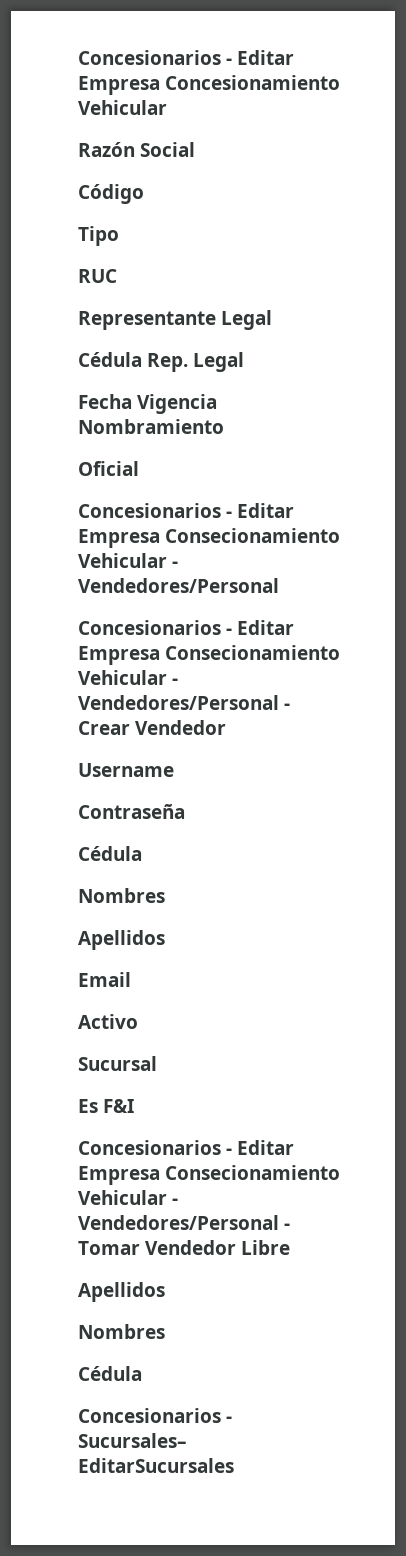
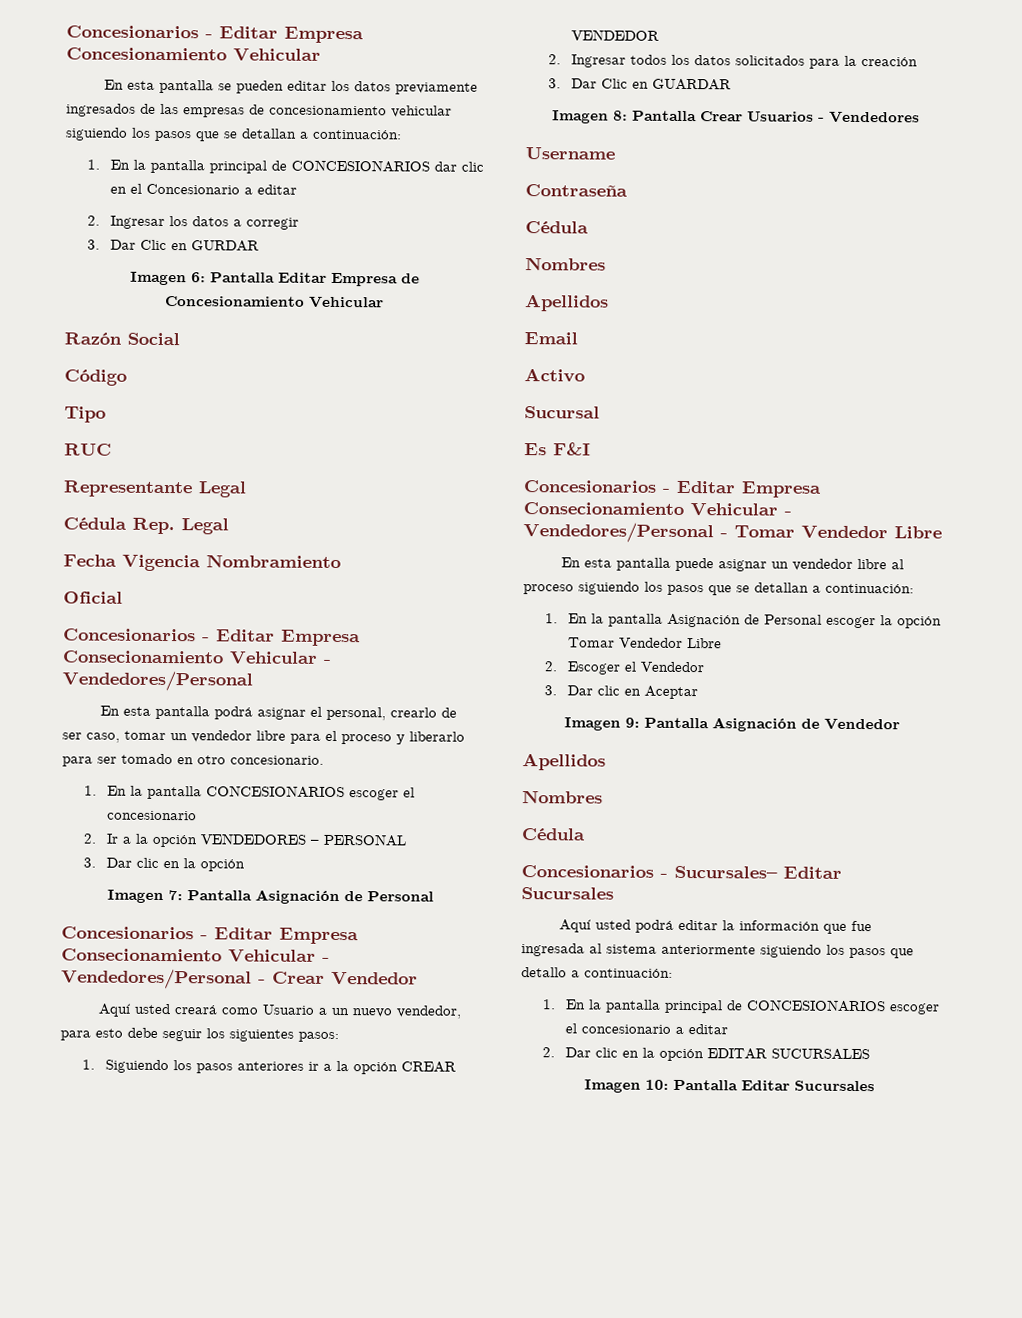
(167, 107) none -> [104,79,479,95] [66,103,452,118] [65,127,402,142] [87,159,484,174] [109,183,297,195] [87,215,299,230] [87,239,259,252] [129,271,420,287] [165,296,384,309] // En esta pantalla se pueden editar los datos previamente ingresados de las empresas de concesionamiento vehicular siguiendo los pasos que se detallan a continuación: // 1. En la pantalla principal de CONCESIONARIOS dar clic en el Concesionario a editar // 2. Ingresar los datos a corregir // 3. Dar Clic en GURDAR // Imagen 6: Pantalla Editar Empresa de Concesionamiento Vehicular
(279, 585) none -> [100,705,458,721] [62,730,465,745] [62,753,324,767] [84,785,415,801] [106,810,197,821] [83,833,406,848] [83,857,245,872] [107,889,434,905] // En esta pantalla podrá asignar el personal, crearlo de ser caso, tomar un vendedor libre para el proceso y liberarlo para ser tomado en otro concesionario. // 1. En la pantalla CONCESIONARIOS escoger el concesionario // 2. Ir a la opción VENDEDORES – PERSONAL // 3. Dar clic en la opción // Imagen 7: Pantalla Asignación de Personal
(227, 727) none -> [98,1003,463,1019] [60,1027,339,1043] [82,1059,456,1075] [570,29,659,41] [548,54,918,69] [548,78,731,91] [551,110,920,124] // Aquí usted creará como Usuario a un nuevo vendedor, para esto debe seguir los siguientes pasos: // 1. Siguiendo los pasos anteriores ir a la opción CREAR VENDEDOR // 2. Ingresar todos los datos solicitados para la creación // 3. Dar Clic en GUARDAR // Imagen 8: Pantalla Crear Usuarios - Vendedores
(291, 1247) none -> [561,557,905,572] [523,581,914,596] [545,613,942,629] [567,637,722,649] [544,661,704,675] [544,685,698,700] [563,717,900,732] // En esta pantalla puede asignar un vendedor libre al proceso siguiendo los pasos que se detallan a continuación: // 1. En la pantalla Asignación de Personal escoger la opción Tomar Vendedor Libre // 2. Escoger el Vendedor // 3. Dar clic en Aceptar // Imagen 9: Pantalla Asignación de Vendedor
[78,1458,234,1473] EditarSucursales -> [783,866,842,879] [521,887,614,900] [559,919,873,934] [521,943,914,959] [521,967,673,978] [542,999,940,1015] [564,1023,728,1035] [542,1047,870,1062] [584,1079,875,1093] Editar Sucursales // Aquí usted podrá editar la información que fue ingresada al sistema anteriormente siguiendo los pasos que detallo a continuación: // 1. En la pantalla principal de CONCESIONARIOS escoger el concesionario a editar // 2. Dar clic en la opción EDITAR SUCURSALES // Imagen 10: Pantalla Editar Sucursales

